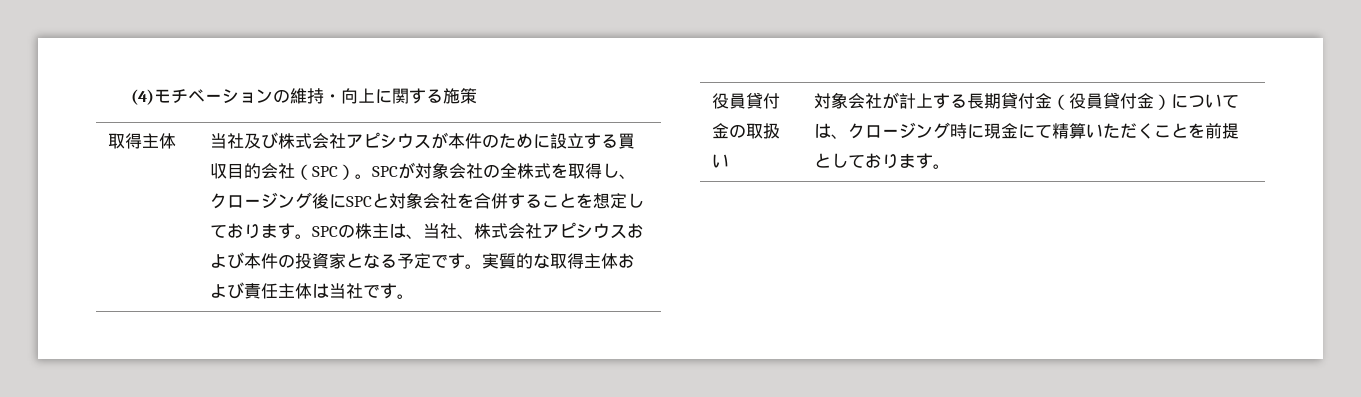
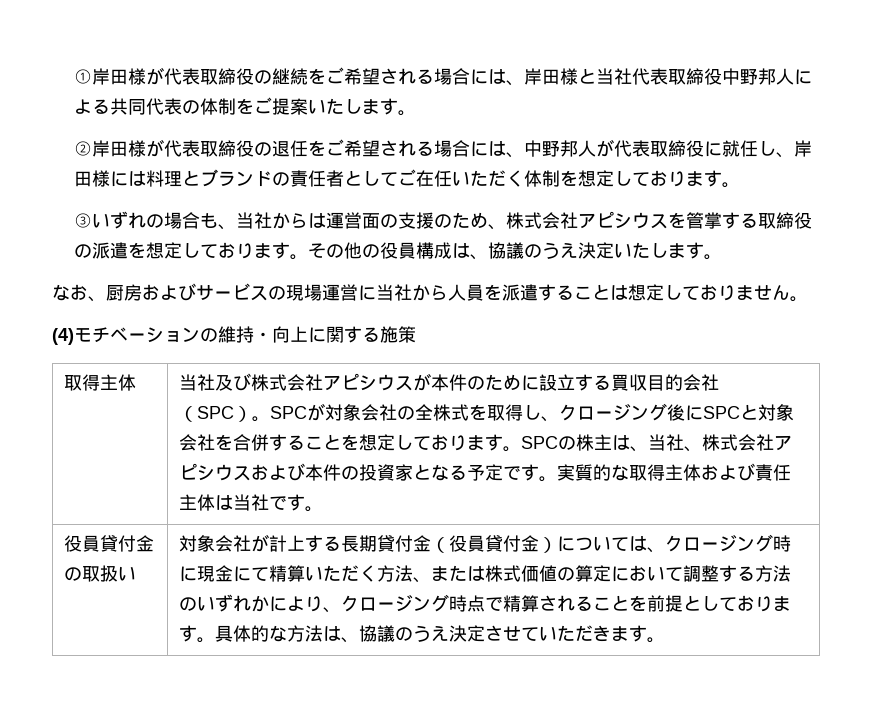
(130, 97) none -> [73,67,812,86] [73,97,416,116] [73,139,812,158] [73,169,740,188] [73,211,812,230] [73,242,722,260] [52,283,808,302] ①岸田様が代表取締役の継続をご希望される場合には、岸田様と当社代表取締役中野邦人による共同代表の体制をご提案いたします。 // ②岸田様が代表取締役の退任をご希望される場合には、中野邦人が代表取締役に就任し、岸田様には料理とブランドの責任者としてご在任いただく体制を想定しております。 // ③いずれの場合も、当社からは運営面の支援のため、株式会社アピシウスを管掌する取締役の派遣を想定しております。その他の役員構成は、協議のうえ決定いたします。 // なお、厨房およびサービスの現場運営に当社から人員を派遣することは想定しておりません。 //
(1154, 131) none -> [377,565,792,583] [179,594,594,613] 方法、または株式価値の算定において調整する方法のいずれかにより、クロージング時点で精算される
(950, 166) none -> [215,625,666,643] 具体的な方法は、協議のうえ決定させていただきます。

